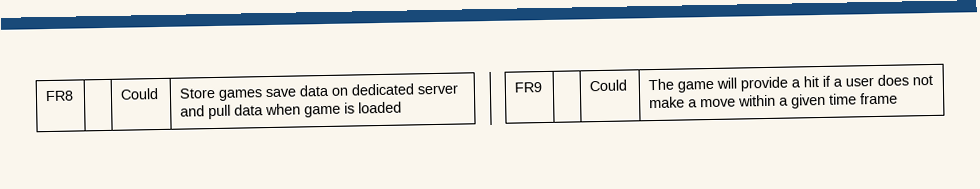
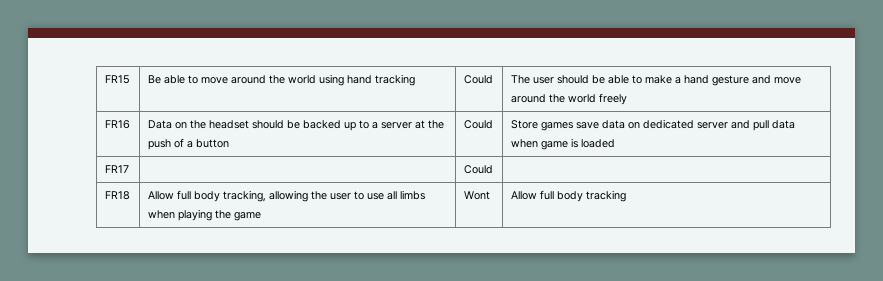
[45,90,75,102] FR8 | -> [104,75,130,84] [147,74,415,86] [463,75,493,84] [510,75,801,86] [510,93,627,105] [104,120,130,129] [147,120,444,131] [147,138,229,150] FR15 | Be able to move around the world using hand tracking | Could | The user should be able to make a hand gesture and move around the world freely // FR16 | Data on the headset should be backed up to a server at the push of a button
[514,82,543,93] [589,79,628,92] [648,74,934,93] [649,92,899,109] FR9 | | Could | The game will provide a hit if a user does not make a move within a given time frame -> [104,165,129,173] [463,165,493,174] [104,191,130,200] [147,190,425,202] [147,209,261,221] [463,191,490,200] [510,190,626,202] FR17 | | Could | // FR18 | Allow full body tracking, allowing the user to use all limbs when playing the game | Wont | Allow full body tracking

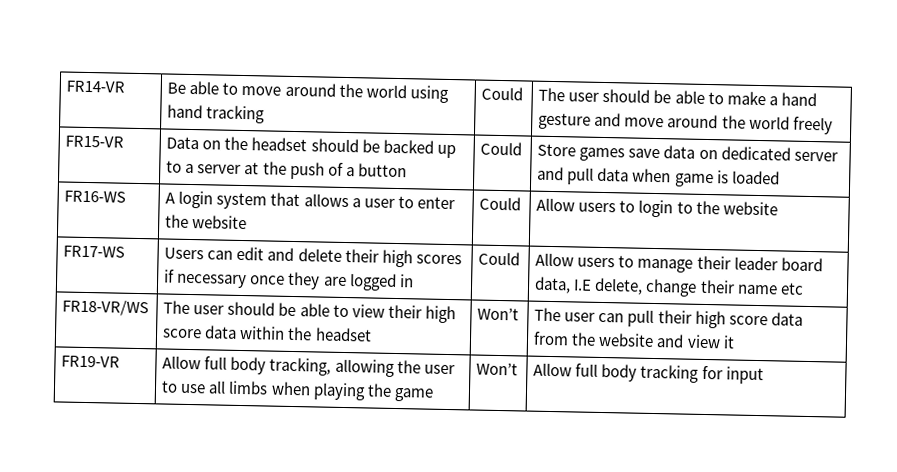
[104,75,130,84] FR15 -> [66,80,126,93] FR14-VR
[104,120,130,129] FR16 -> [65,135,125,148] FR15-VR
[104,165,129,173] [463,165,493,174] [104,191,130,200] FR17 | | Could | // FR18 -> [64,190,127,203] [165,190,455,210] [165,214,248,230] [479,196,522,211] [536,197,778,218] [63,245,126,258] [164,246,462,268] [164,269,414,291] [478,251,521,266] [535,252,823,273] [534,276,804,297] [62,299,150,317] [163,300,456,324] [162,325,372,342] [477,307,520,321] [534,307,803,329] [533,331,735,349] [61,355,121,368] FR16-WS | A login system that allows a user to enter the website | Could | Allow users to login to the website // FR17-WS | Users can edit and delete their high scores if necessary once they are logged in | Could | Allow users to manage their leader board data, I.E delete, change their name etc // FR18-VR/WS | The user should be able to view their high score data within the headset | Won’t | The user can pull their high score data from the website and view it // FR19-VR
[463,191,490,200] Wont -> [476,362,519,376] Won’t
(626, 196) none -> [701,365,764,385] for input

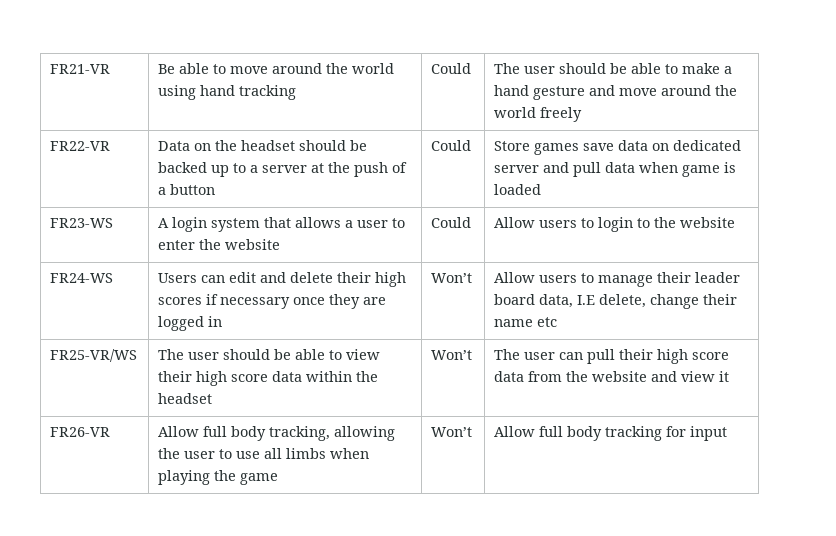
[66,80,126,93] FR14-VR -> [50,64,111,74] FR21-VR
[65,135,125,148] FR15-VR -> [50,141,111,151] FR22-VR
[64,190,127,203] FR16-WS -> [50,218,114,228] FR23-WS
[63,245,126,258] FR17-WS -> [50,273,114,283] FR24-WS
[478,251,521,266] Could -> [431,273,473,283] Won’t
[62,299,150,317] FR18-VR/WS -> [50,349,138,362] FR25-VR/WS
[61,355,121,368] FR19-VR -> [50,427,111,437] FR26-VR

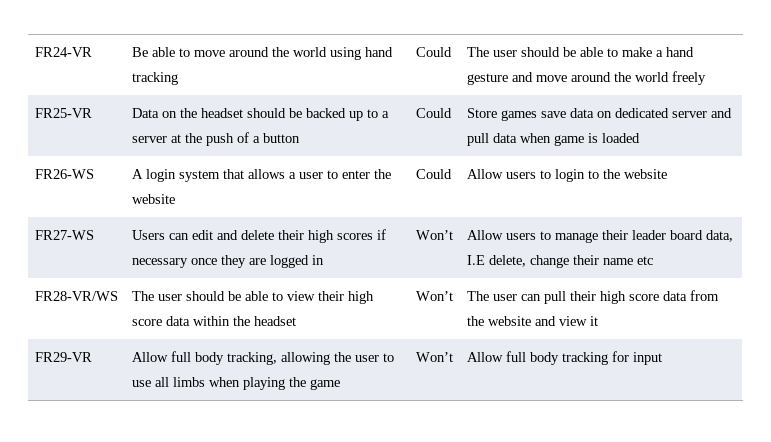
[50,64,111,74] FR21-VR -> [34,47,92,57] FR24-VR
[50,141,111,151] FR22-VR -> [34,108,92,118] FR25-VR
[50,218,114,228] FR23-WS -> [34,169,94,179] FR26-WS
[50,273,114,283] FR24-WS -> [34,230,94,240] FR27-WS
[50,349,138,362] FR25-VR/WS -> [34,291,118,301] FR28-VR/WS
[50,427,111,437] FR26-VR -> [34,352,92,362] FR29-VR

